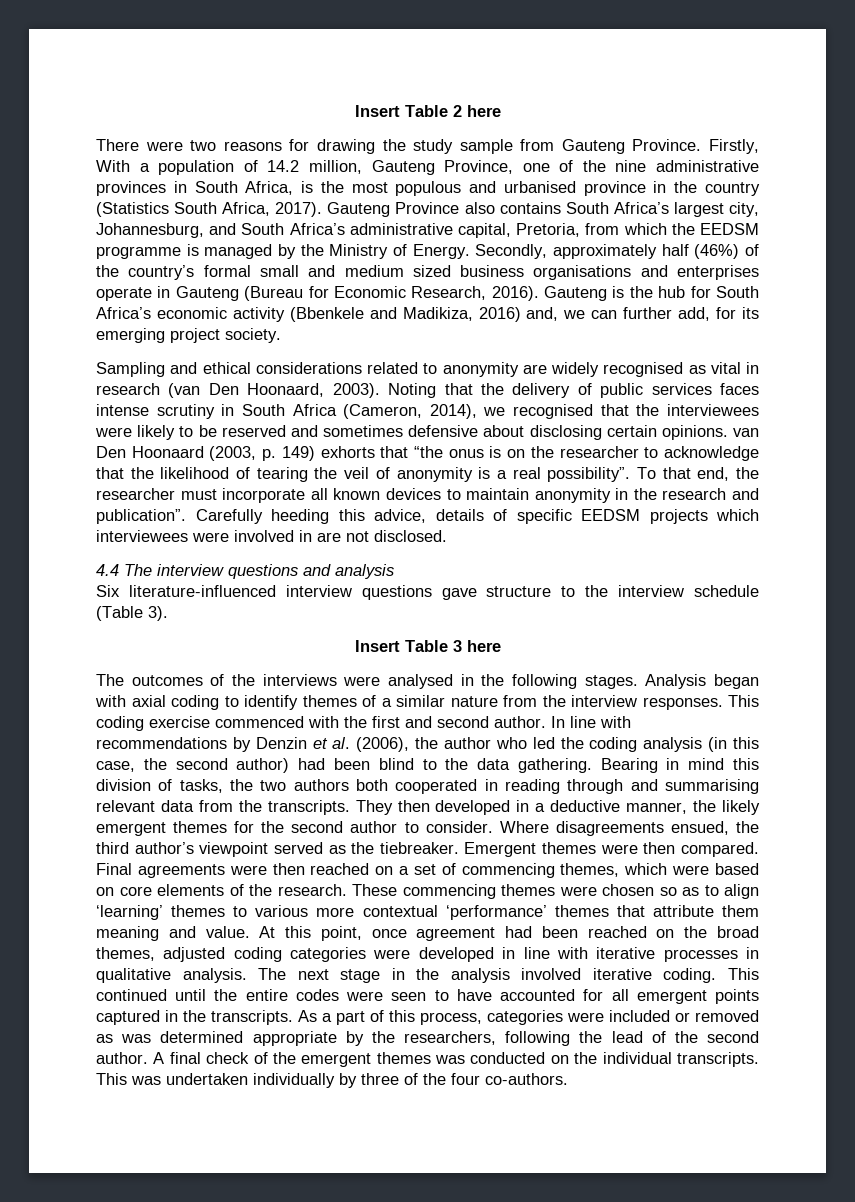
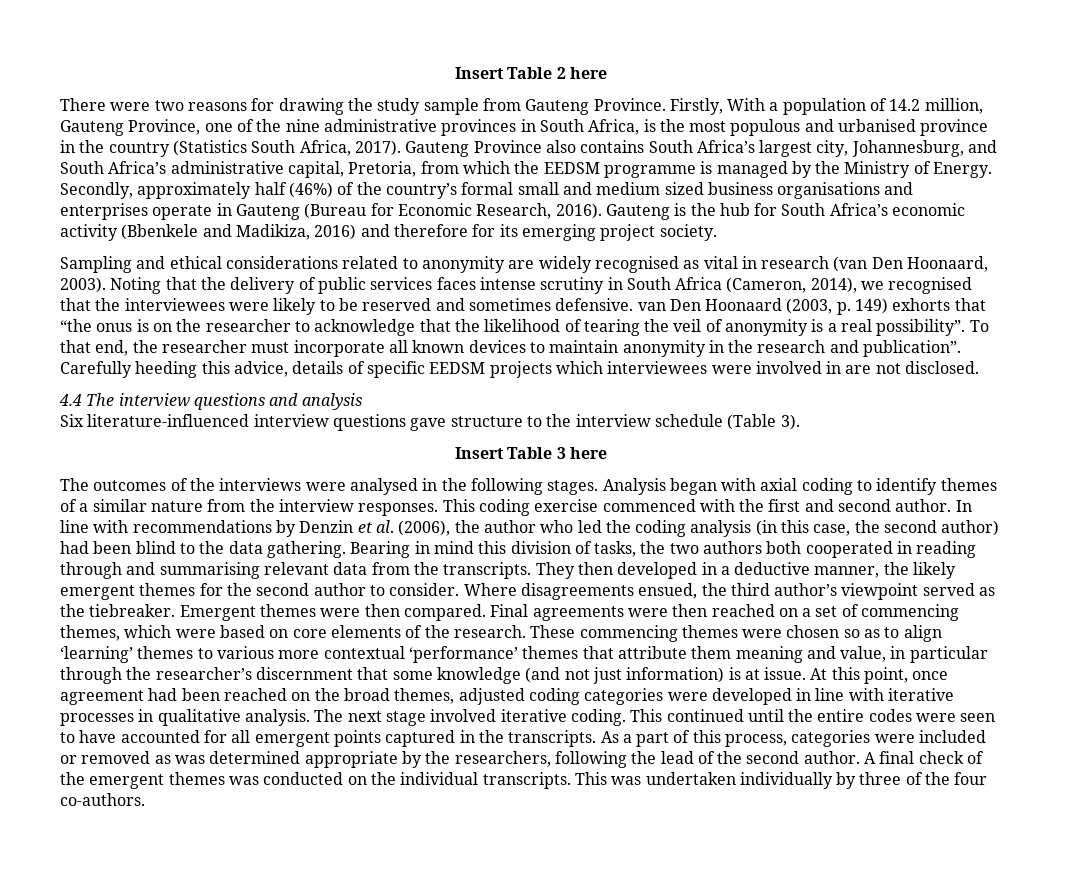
[526,307,711,321] and, we can further add, -> [360,224,468,237] and therefore
[408,425,728,440] defensive about disclosing certain opinions. -> [555,298,634,311] defensive.
[205,926,250,938] value. -> [840,646,988,663] [60,667,807,684] value, in particular through the researcher’s discernment that some knowledge (and not just information) is at issue.
[391,968,510,983] in the analysis -> (426, 718) none

